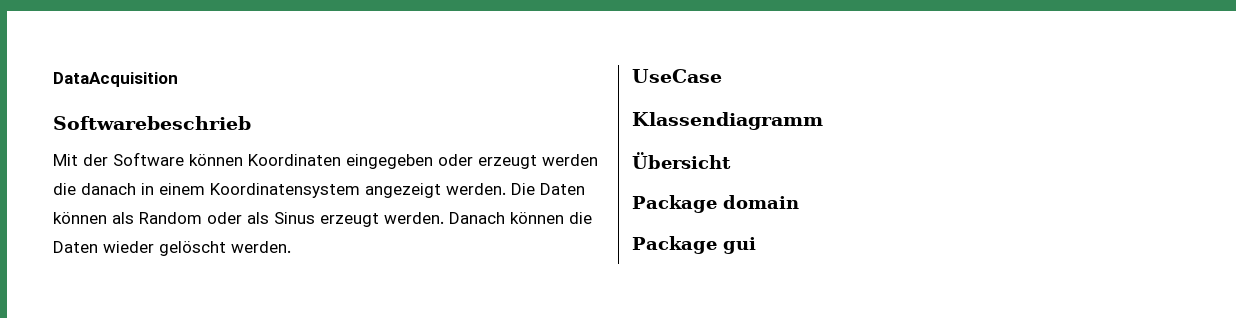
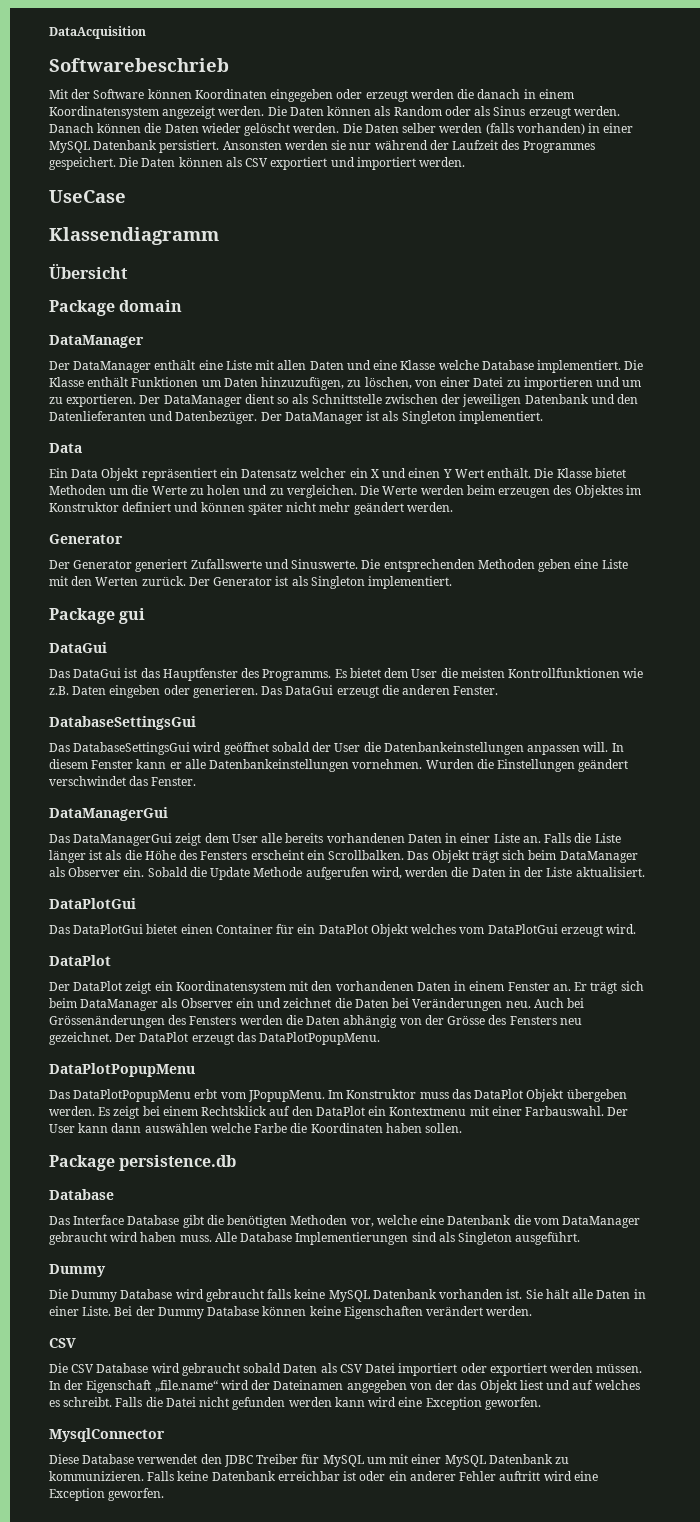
(291, 247) none -> [342,123,634,135] [49,140,595,153] [49,157,466,170] Die Daten selber werden (falls vorhanden) in einer MySQL Datenbank persistiert. Ansonsten werden sie nur während der Laufzeit des Programmes gespeichert. Die Daten können als CSV exportiert und importiert werden.
[632,236,756,254] Package gui -> [49,335,144,348] [49,360,644,373] [49,377,642,390] [49,394,639,407] [49,411,543,424] [49,443,82,453] [49,468,626,481] [49,485,641,498] [49,502,453,515] [49,534,123,544] [49,559,628,572] [49,576,453,589] [49,608,146,624] [49,642,107,653] [49,668,644,681] [49,685,499,698] [49,716,196,730] [49,742,624,755] [49,759,629,772] [49,776,197,786] [49,807,168,821] [49,833,621,846] [49,850,638,863] [49,867,645,880] [49,898,136,909] [49,924,637,937] [49,955,111,966] [49,981,644,994] [49,998,585,1011] [49,1015,582,1028] [49,1032,381,1045] [49,1063,195,1077] [49,1089,627,1102] [49,1106,629,1119] [49,1123,463,1133] [49,1155,237,1171] [49,1189,114,1200] [49,1215,641,1228] [49,1232,581,1245] [49,1264,106,1277] [49,1289,646,1302] [49,1306,533,1319] [49,1338,76,1348] [49,1363,643,1376] [49,1380,640,1393] [49,1397,541,1410] [49,1428,165,1442] [49,1454,570,1467] [49,1471,598,1481] [49,1488,165,1501] DataManager // Der DataManager enthält eine Liste mit allen Daten und eine Klasse welche Database implementiert. Die Klasse enthält Funktionen um Daten hinzuzufügen, zu löschen, von einer Datei zu importieren und um zu exportieren. Der DataManager dient so als Schnittstelle zwischen der jeweiligen Datenbank und den Datenlieferanten und Datenbezüger. Der DataManager ist als Singleton implementiert. // Data // Ein Data Objekt repräsentiert ein Datensatz welcher ein X und einen Y Wert enthält. Die Klasse bietet Methoden um die Werte zu holen und zu vergleichen. Die Werte werden beim erzeugen des Objektes im Konstruktor definiert und können später nicht mehr geändert werden. // Generator // Der Generator generiert Zufallswerte und Sinuswerte. Die entsprechenden Methoden geben eine Liste mit den Werten zurück. Der Generator ist als Singleton implementiert. // Package gui // DataGui // Das DataGui ist das Hauptfenster des Programms. Es bietet dem User die meisten Kontrollfunktionen wie z.B. Daten eingeben oder generieren. Das DataGui erzeugt die anderen Fenster. // DatabaseSettingsGui // Das DatabaseSettingsGui wird geöffnet sobald der User die Datenbankeinstellungen anpassen will. In diesem Fenster kann er alle Datenbankeinstellungen vornehmen. Wurden die Einstellungen geändert verschwindet das Fenster. // DataManagerGui // Das DataManagerGui zeigt dem User alle bereits vorhandenen Daten in einer Liste an. Falls die Liste länger ist als die Höhe des Fensters erscheint ein Scrollbalken. Das Objekt trägt sich beim DataManager als Observer ein. Sobald die Update Methode aufgerufen wird, werden die Daten in der Liste aktualisiert. // DataPlotGui // Das DataPlotGui bietet einen Container für ein DataPlot Objekt welches vom DataPlotGui erzeugt wird. // DataPlot // Der DataPlot zeigt ein Koordinatensystem mit den vorhandenen Daten in einem Fenster an. Er trägt sich beim DataManager als Observer ein und zeichnet die Daten bei Veränderungen neu. Auch bei Grössenänderungen des Fensters werden die Daten abhängig von der Grösse des Fensters neu gezeichnet. Der DataPlot erzeugt das DataPlotPopupMenu. // DataPlotPopupMenu // Das DataPlotPopupMenu erbt vom JPopupMenu. Im Konstruktor muss das DataPlot Objekt übergeben werden. Es zeigt bei einem Rechtsklick auf den DataPlot ein Kontextmenu mit einer Farbauswahl. Der User kann dann auswählen welche Farbe die Koordinaten haben sollen. // Package persistence.db // Database // Das Interface Database gibt die benötigten Methoden vor, welche eine Datenbank die vom DataManager gebraucht wird haben muss. Alle Database Implementierungen sind als Singleton ausgeführt. // Dummy // Die Dummy Database wird gebraucht falls keine MySQL Datenbank vorhanden ist. Sie hält alle Daten in einer Liste. Bei der Dummy Database können keine Eigenschaften verändert werden. // CSV // Die CSV Database wird gebraucht sobald Daten als CSV Datei importiert oder exportiert werden müssen. In der Eigenschaft „file.name“ wird der Dateinamen angegeben von der das Objekt liest und auf welches es schreibt. Falls die Datei nicht gefunden werden kann wird eine Exception geworfen. // MysqlConnector // Diese Database verwendet den JDBC Treiber für MySQL um mit einer MySQL Datenbank zu kommunizieren. Falls keine Datenbank erreichbar ist oder ein anderer Fehler auftritt wird eine Exception geworfen.

